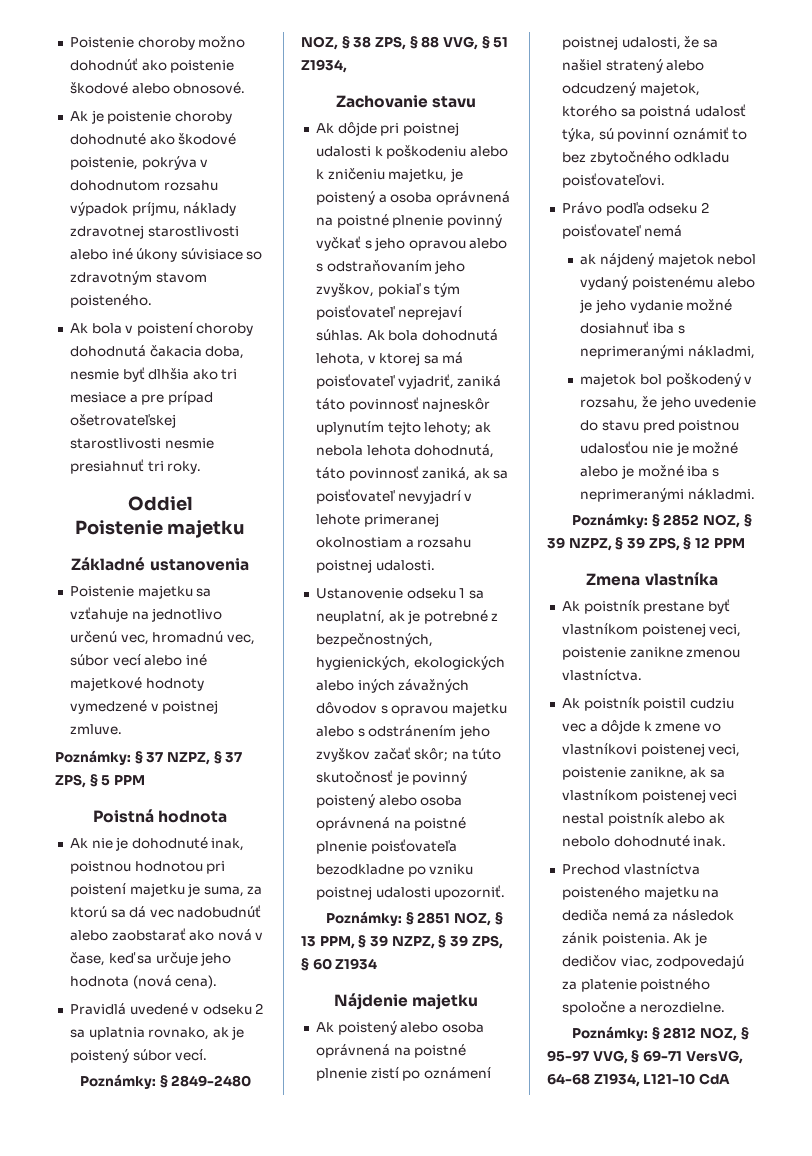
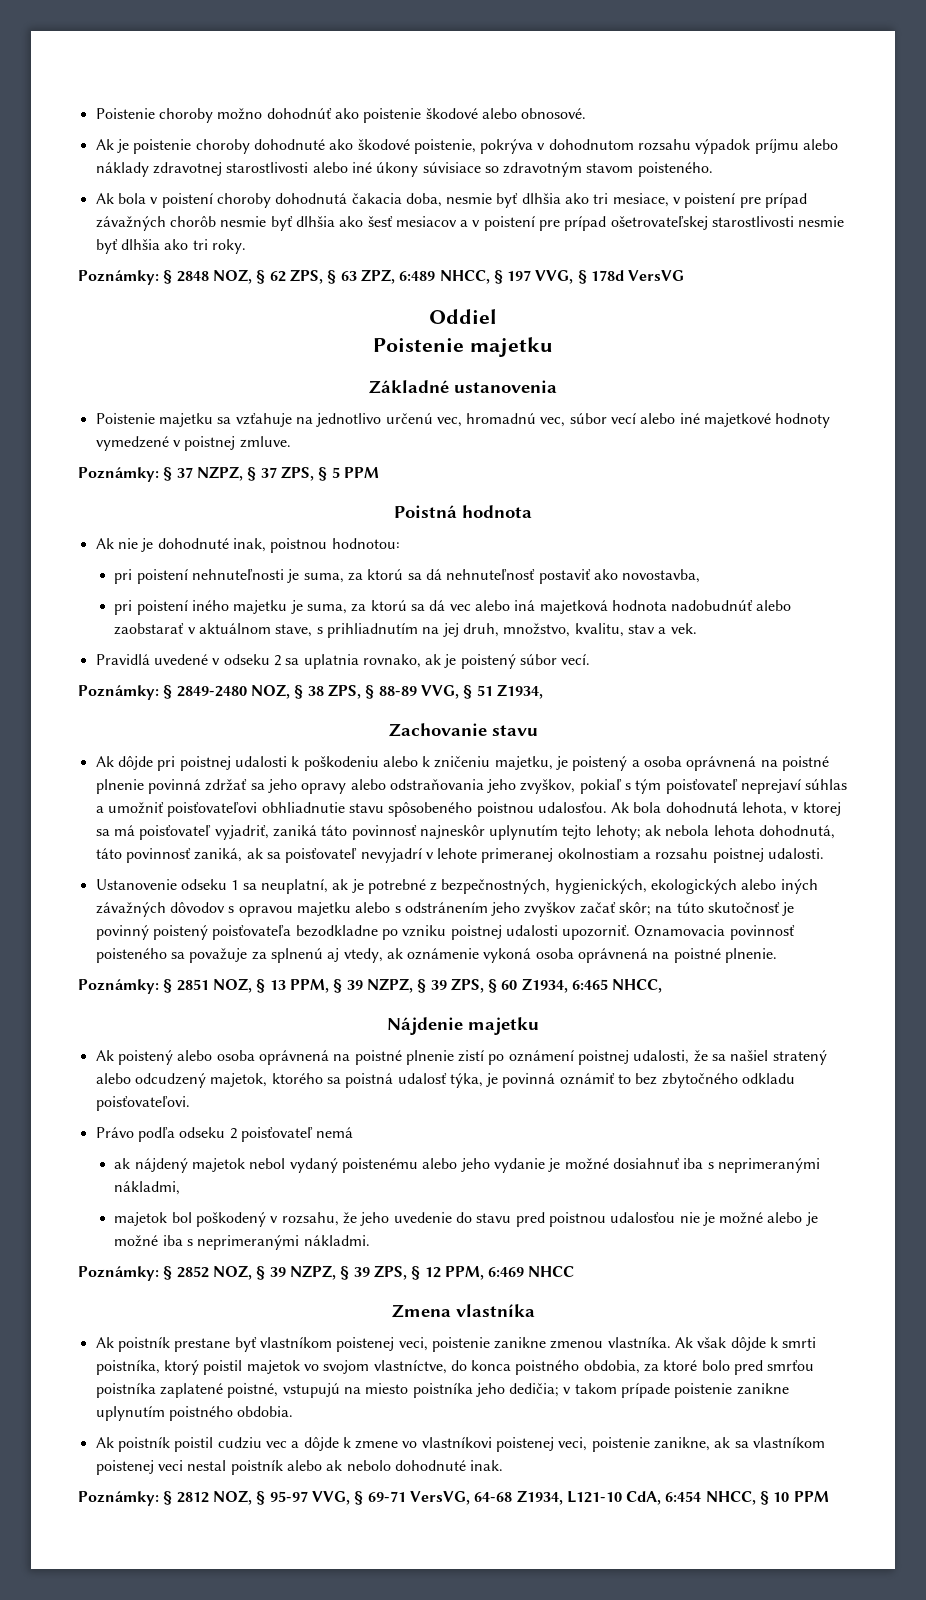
[131,202,180,216] príjmu, -> [754,139,839,154] príjmu alebo
[69,392,138,403] mesiace a -> [612,193,808,208] [95,216,535,231] mesiace, v poistení pre prípad závažných chorôb nesmie byť dlhšia ako šesť mesiacov a v poistení
[69,459,144,474] presiahnuť -> [95,239,189,254] byť dlhšia ako
(202, 467) none -> [78,269,685,285] // Poznámky: § 2848 NOZ, § 62 ZPS, § 63 ZPZ, 6:489 NHCC, § 197 VVG, § 178d VersVG
[134,861,226,874] [69,883,126,897] hodnotou pri poistení -> [331,538,400,549] [114,569,701,584] [114,600,229,615] hodnotou: // pri poistení nehnuteľnosti je suma, za ktorú sa dá nehnuteľnosť postaviť ako novostavba, // pri poistení iného
[177,905,262,918] [69,928,264,941] [69,952,232,966] [69,975,218,989] nadobudnúť alebo zaobstarať ako nová v čase, keď sa určuje jeho hodnota (nová cena). -> [474,600,792,614] [114,623,697,638] alebo iná majetková hodnota nadobudnúť alebo zaobstarať v aktuálnom stave, s prihliadnutím na jej druh, množstvo, kvalitu, stav a vek.
[421,36,440,48] 88 -> [378,686,417,696] 88-89
[446,214,502,228] [315,236,508,251] [315,260,432,272] povinný vyčkať s jeho opravou alebo s odstraňovaním -> [147,779,484,794] povinná zdržať sa jeho opravy alebo odstraňovania
[315,329,363,341] súhlas. -> [805,779,848,790] [95,802,607,817] súhlas a umožniť poisťovateľovi obhliadnutie stavu spôsobeného poistnou udalosťou.
[378,795,463,806] [315,817,467,831] [315,841,367,854] alebo osoba oprávnená na poistné plnenie -> (208, 932) none
(506, 892) none -> [634,925,795,940] [95,948,778,963] Oznamovacia povinnosť poisteného sa považuje za splnenú aj vtedy, ak oznámenie vykoná osoba oprávnená na poistné plnenie.
[335,958,378,970] Z1934 -> [521,978,663,993] Z1934, 6:465 NHCC,
[598,128,670,142] sú povinní -> [486,1073,556,1088] je povinná
[579,299,593,313] je -> (458, 1163) none
(683, 306) none -> [548,1158,561,1172] je
[713,538,745,548] PPM -> [444,1266,575,1280] PPM, 6:469 NHCC
[561,669,642,681] vlastníctva. -> [607,1337,817,1351] [95,1360,815,1375] [95,1383,789,1398] [95,1406,294,1421] vlastníka. Ak však dôjde k smrti poistníka, ktorý poistil majetok vo svojom vlastníctve, do konca poistného obdobia, za ktoré bolo pred smrťou poistníka zaplatené poistné, vstupujú na miesto poistníka jeho dedičia; v takom prípade poistenie zanikne uplynutím poistného obdobia.
[561,863,700,875] [561,886,720,900] [561,909,734,921] [561,932,707,946] [561,955,745,969] [561,978,711,992] [561,1001,726,1015] // Prechod vlastníctva poisteného majetku na dediča nemá za následok zánik poistenia. Ak je dedičov viac, zodpovedajú za platenie poistného spoločne a nerozdielne. -> (504, 1465) none
[698,1073,730,1085] CdA -> [626,1491,829,1505] CdA, 6:454 NHCC, § 10 PPM

